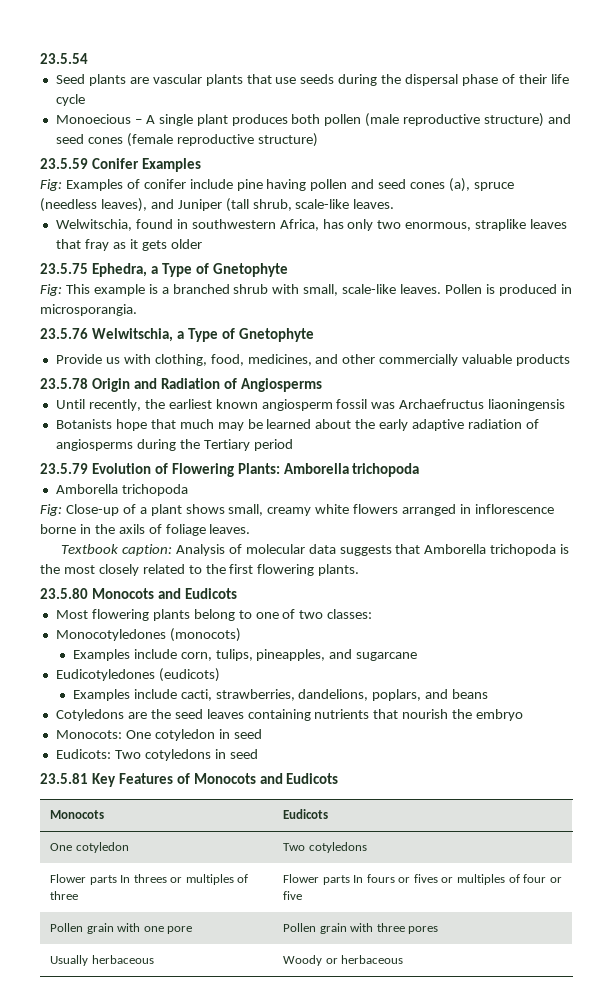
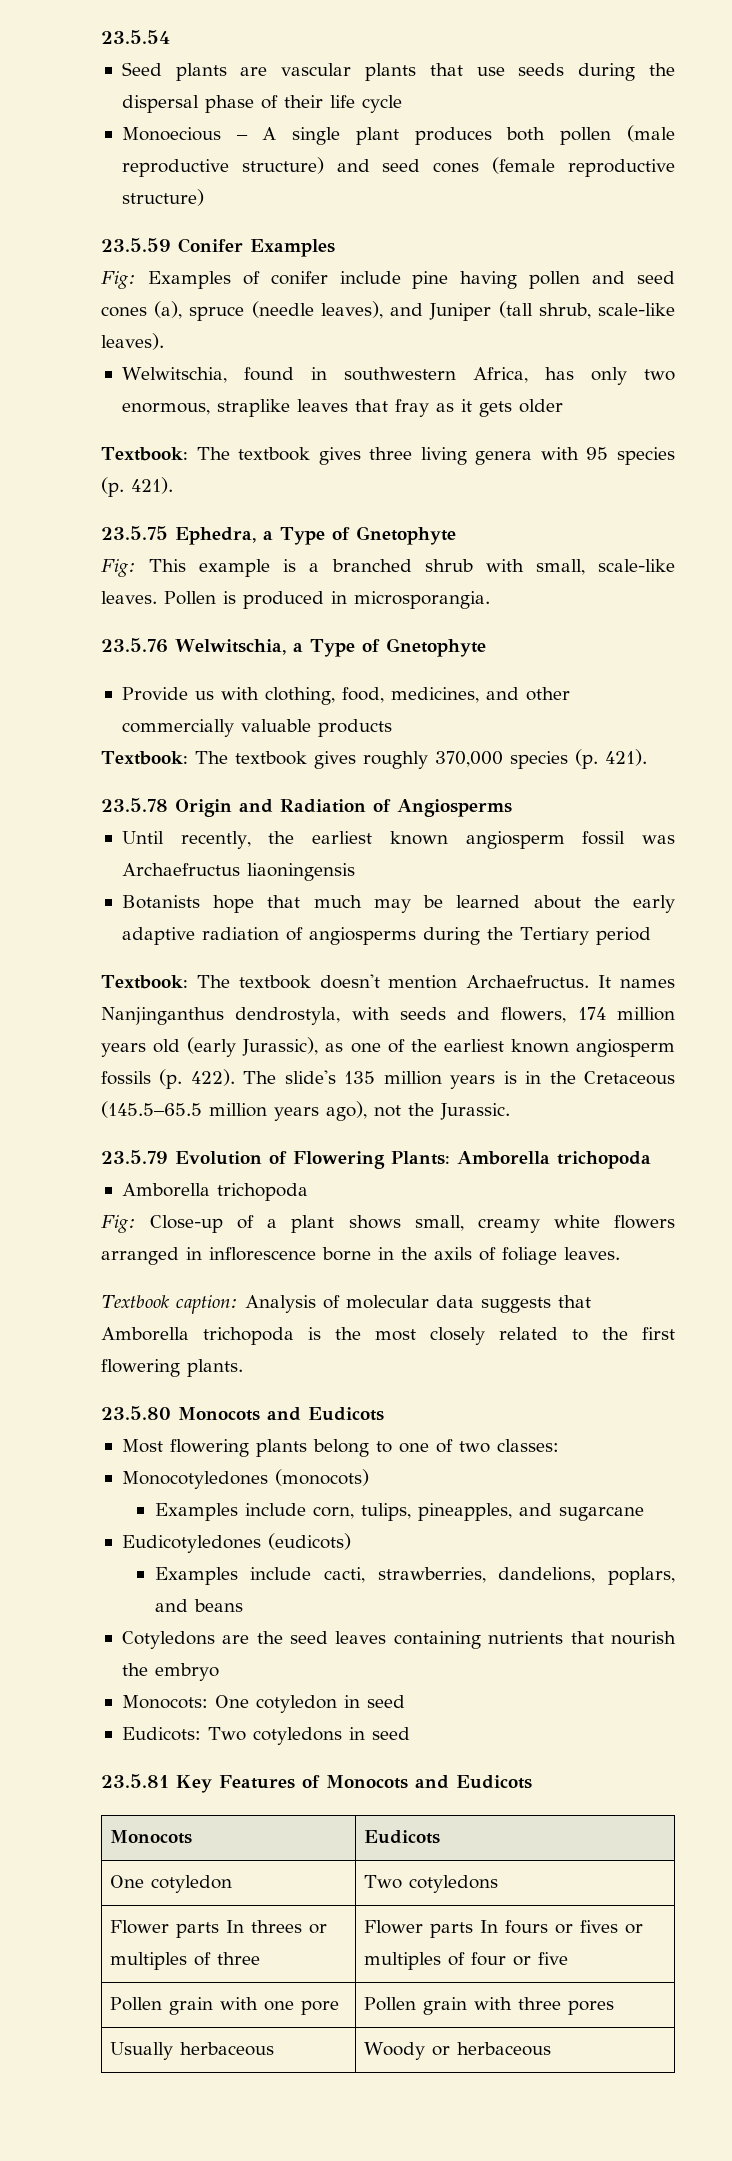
[40,198,97,212] (needless -> [251,301,314,318] (needle
[353,199,395,209] leaves. -> [101,333,164,350] leaves).
(202, 244) none -> [101,447,676,465] [101,477,173,497] // Textbook: The textbook gives three living genera with 95 species (p. 421).
(571, 360) none -> [101,749,647,769] // Textbook: The textbook gives roughly 370,000 species (p. 421).
(293, 445) none -> [101,974,675,989] [101,1007,675,1025] [101,1037,676,1057] [101,1069,675,1089] [101,1101,510,1121] // Textbook: The textbook doesn't mention Archaefructus. It names Nanjinganthus dendrostyla, with seeds and flowers, 174 million years old (early Jurassic), as one of the earliest known angiosperm fossils (p. 422). The slide's 135 million years is in the Cretaceous (145.5–65.5 million years ago), not the Jurassic.

